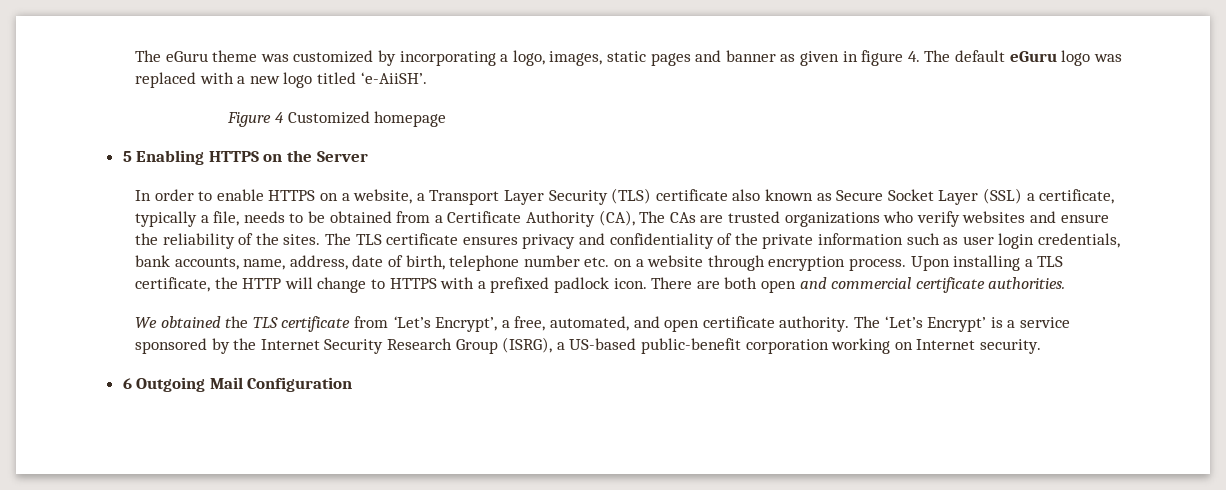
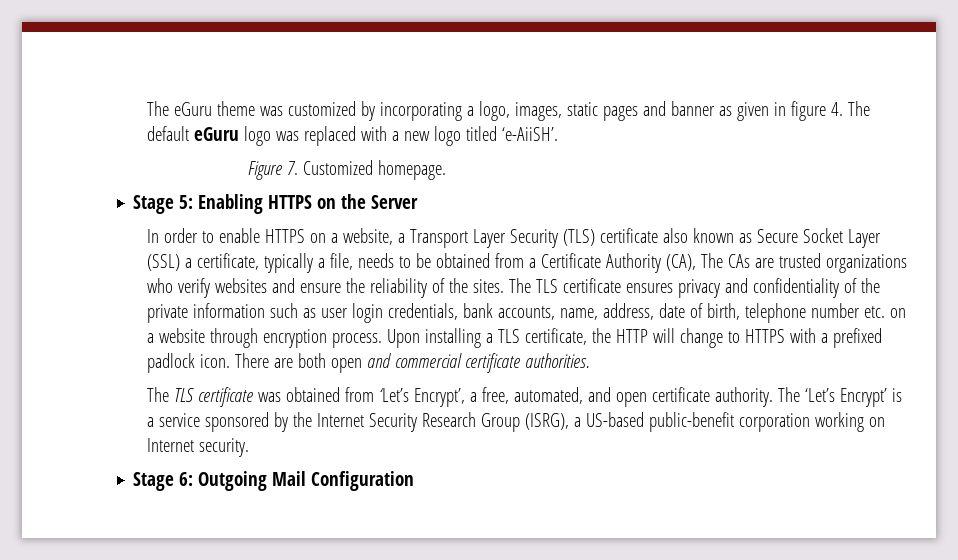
[275,111,447,127] [122,151,132,162] 4 Customized homepage // 5 -> [286,160,446,180] [133,195,194,214] 7. Customized homepage. // Stage 5:
[135,316,351,332] We obtained the TLS certificate -> [146,387,340,407] The TLS certificate was obtained
[122,378,132,389] 6 -> [133,472,194,491] Stage 6:

